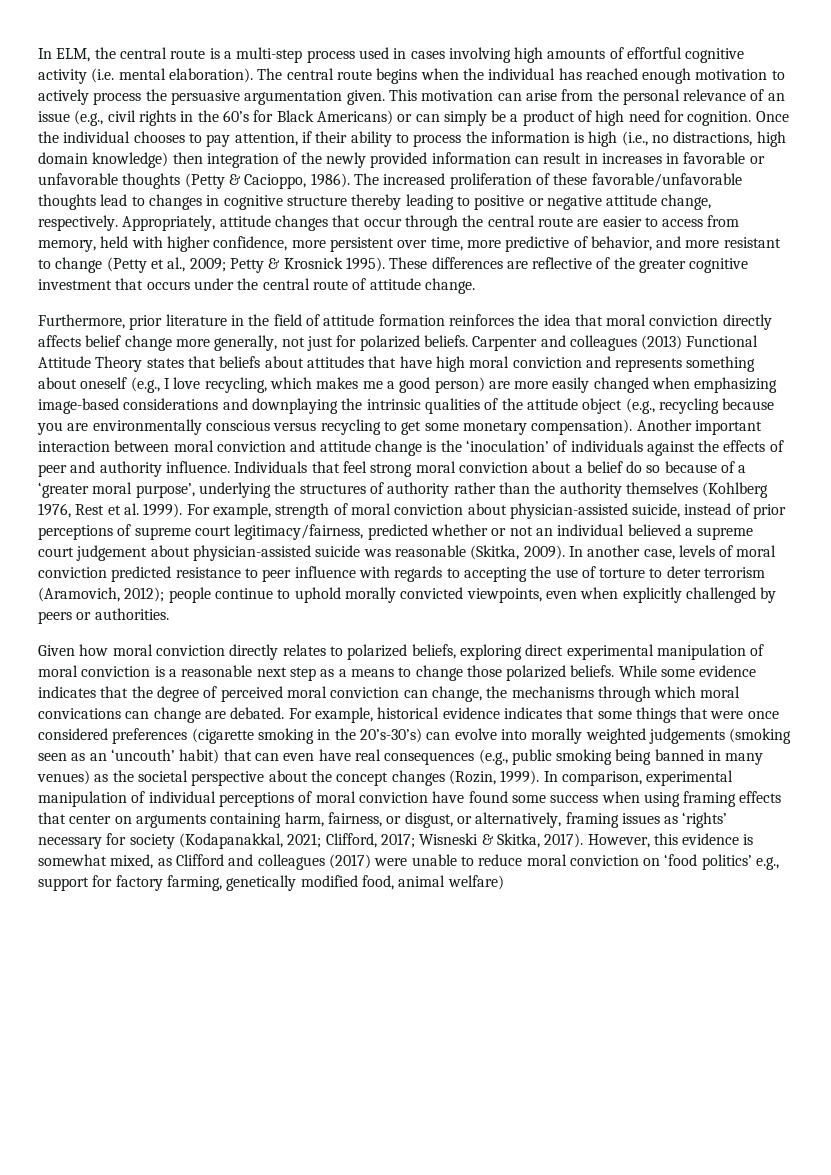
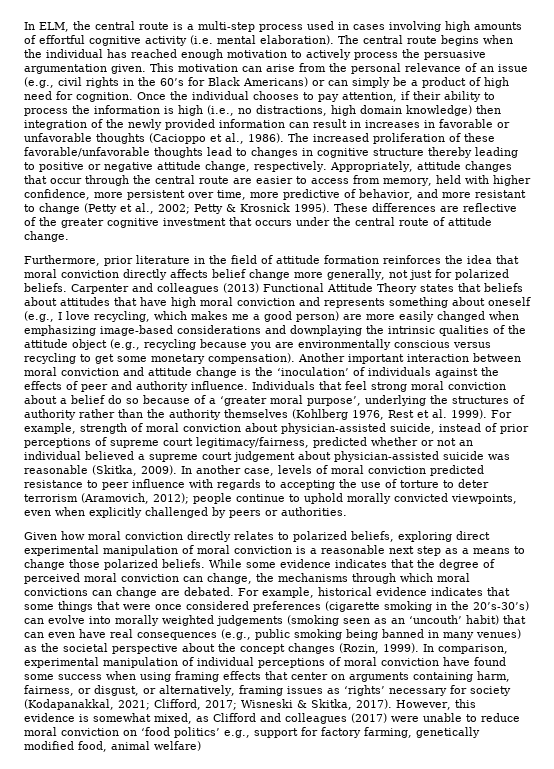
[184,173,307,189] (Petty & Cacioppo, -> [149,133,244,144] (Cacioppo et al.,
[189,258,226,272] 2009; -> [158,204,190,214] 2002;
[38,708,121,719] convications -> [24,588,88,596] convictions

